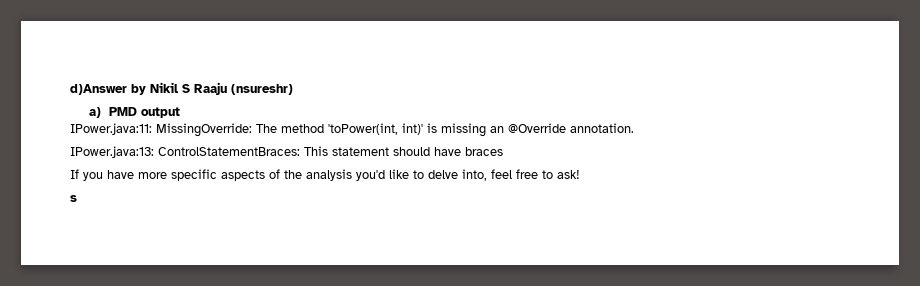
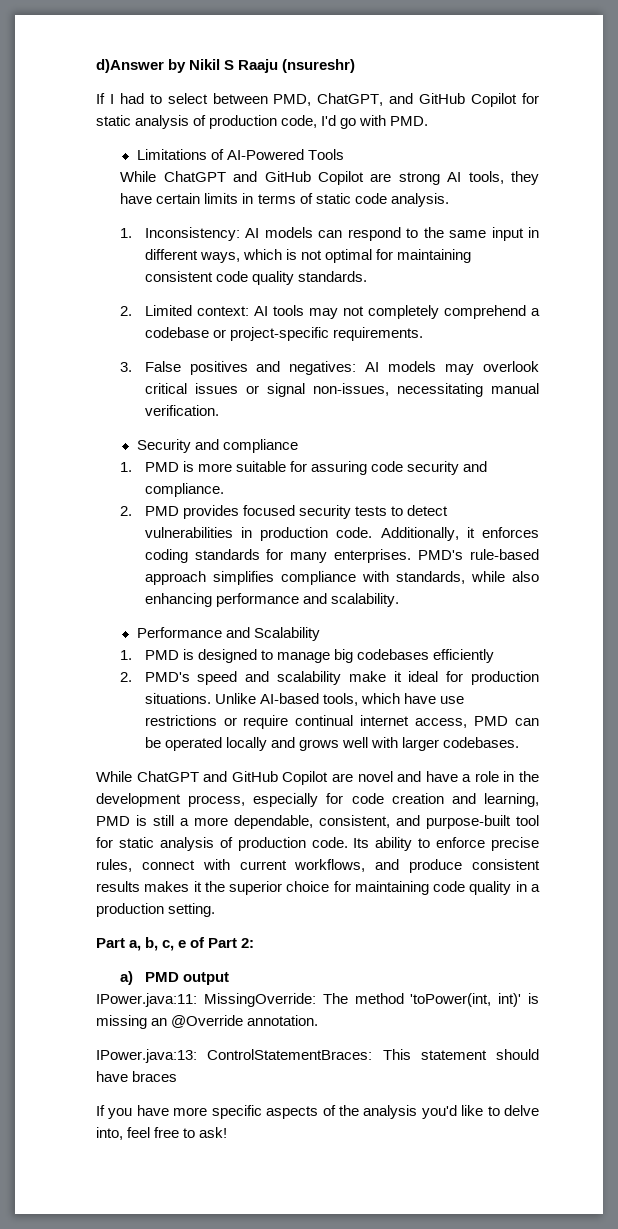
(293, 89) none -> [96,93,540,107] [96,115,429,129] [136,149,344,160] [120,171,540,185] [120,193,449,207] [120,227,539,241] [144,249,472,263] [144,271,367,285] [120,305,540,319] [144,327,423,341] [120,361,540,375] [144,383,539,397] [144,405,219,416] [136,439,298,453] [120,461,488,475] [144,483,224,497] [120,505,448,519] [144,527,539,541] [144,549,539,563] [144,571,539,585] [144,593,399,607] [136,627,320,641] [120,649,495,663] [120,671,539,685] [144,693,464,706] [144,715,540,729] [144,737,520,751] [96,771,539,785] [96,793,539,807] [96,815,539,829] [96,837,539,851] [96,859,541,873] [96,881,540,895] [96,903,216,917] [96,937,255,951] // If I had to select between PMD, ChatGPT, and GitHub Copilot for static analysis of production code, I'd go with PMD. // Limitations of AI-Powered Tools // While ChatGPT and GitHub Copilot are strong AI tools, they have certain limits in terms of static code analysis. // 1. Inconsistency: AI models can respond to the same input in different ways, which is not optimal for maintaining consistent code quality standards. // 2. Limited context: AI tools may not completely comprehend a codebase or project-specific requirements. // 3. False positives and negatives: AI models may overlook critical issues or signal non-issues, necessitating manual verification. // Security and compliance // 1. PMD is more suitable for assuring code security and compliance. // 2. PMD provides focused security tests to detect vulnerabilities in production code. Additionally, it enforces coding standards for many enterprises. PMD's rule-based approach simplifies compliance with standards, while also enhancing performance and scalability. // Performance and Scalability // 1. PMD is designed to manage big codebases efficiently // 2. PMD's speed and scalability make it ideal for production situations. Unlike AI-based tools, which have use restrictions or require continual internet access, PMD can be operated locally and grows well with larger codebases. // While ChatGPT and GitHub Copilot are novel and have a role in the development process, especially for code creation and learning, PMD is still a more dependable, consistent, and purpose-built tool for static analysis of production code. Its ability to enforce precise rules, connect with current workflows, and produce consistent results makes it the superior choice for maintaining code quality in a production setting. // Part a, b, c, e of Part 2:
[70,195,77,202] // s -> (228, 1132) none

